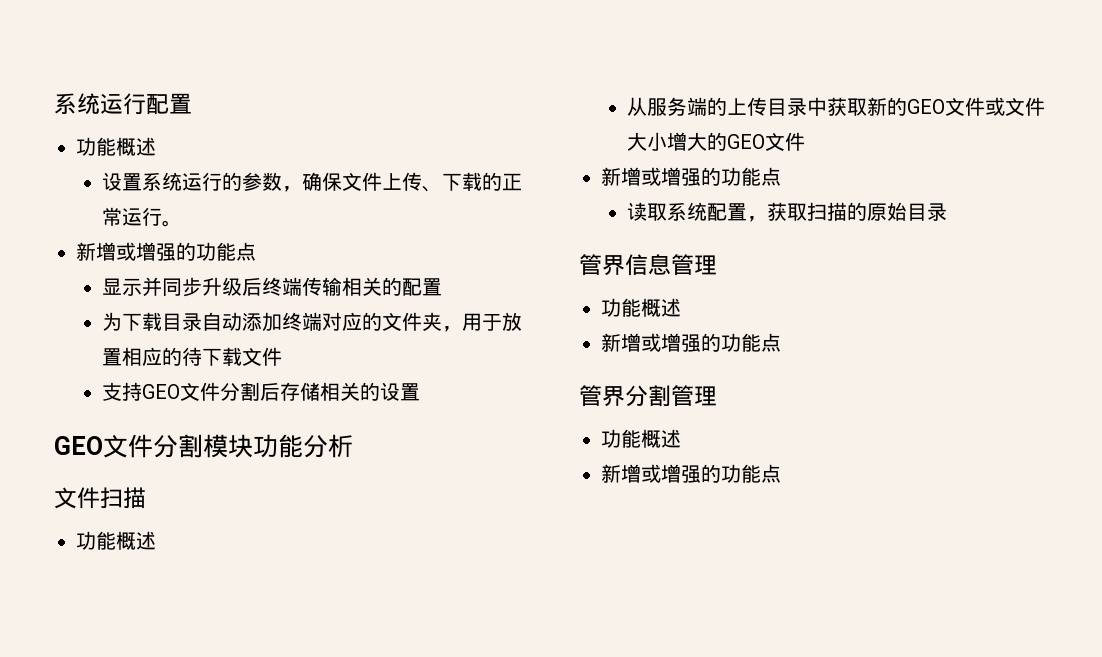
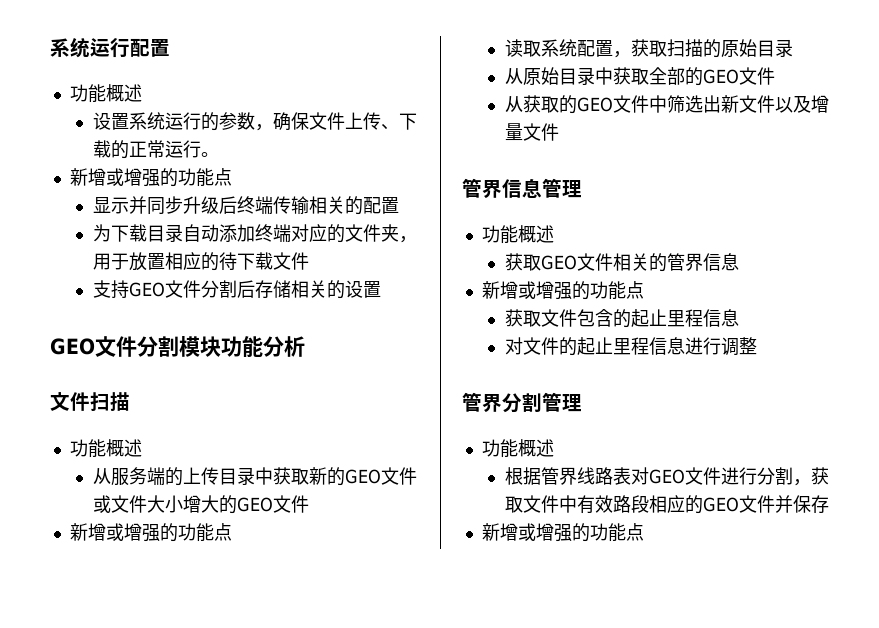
(947, 212) none -> [504,67,775,86] [504,95,829,114] [504,123,559,141] // 从原始目录中获取全部的GEO文件 // 从获取的GEO文件中筛选出新文件以及增量文件
[601,333,781,352] // 新增或增强的功能点 -> [504,253,739,272] [481,281,644,300] [504,309,739,328] [504,337,757,356] // 获取GEO文件相关的管界信息 // 新增或增强的功能点 // 获取文件包含的起止里程信息 // 对文件的起止里程信息进行调整
(681, 438) none -> [504,467,829,486] [504,495,829,514] // 根据管界线路表对GEO文件进行分割，获取文件中有效路段相应的GEO文件并保存

